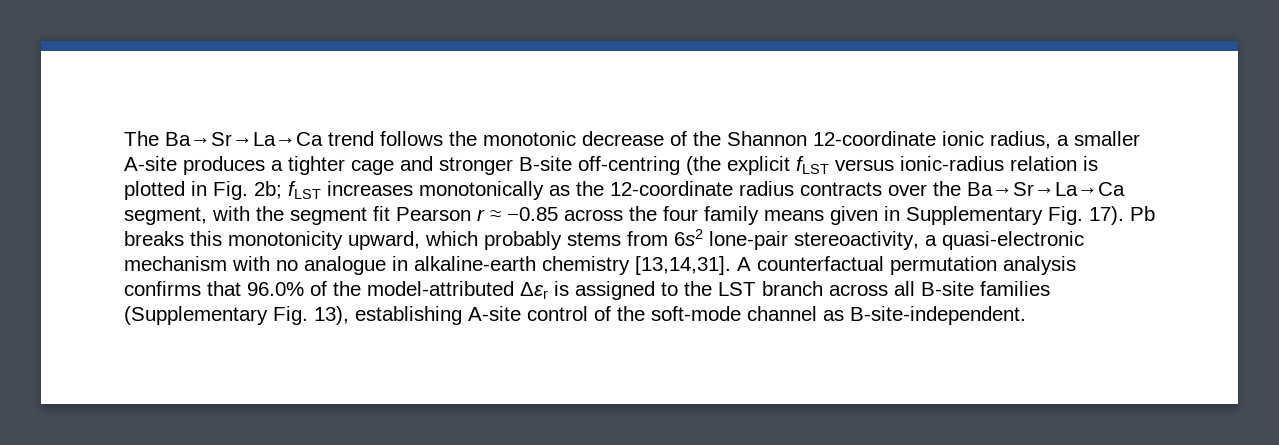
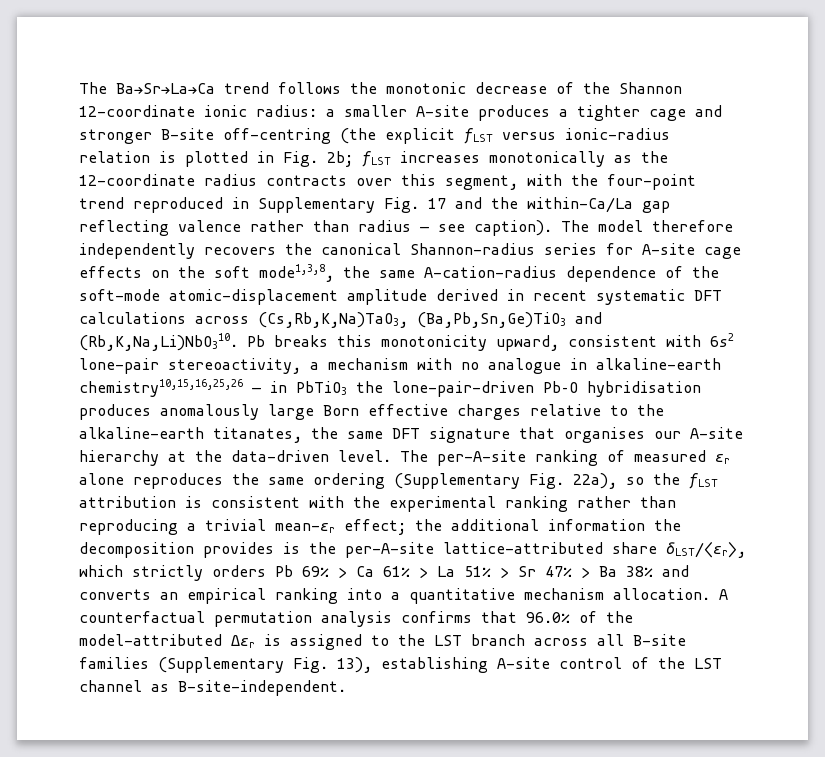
[990,131,1051,149] radius, -> [256,105,317,117] radius:
[933,181,1125,196] the Ba→Sr→La→Ca -> [401,174,436,186] this
[290,206,1124,225] segment fit Pearson r ≈ −0.85 across the four family means given in Supplementary Fig. 17). -> [607,174,696,190] [79,197,670,213] [79,220,733,236] [79,243,741,259] [79,264,719,282] [79,289,722,305] [79,312,602,328] [79,333,238,351] four-point trend reproduced in Supplementary Fig. 17 and the within-Ca/La gap reflecting valence rather than radius — see caption). The model therefore independently recovers the canonical Shannon-radius series for A-site cage effects on the soft mode1,3,8, the same A-cation-radius dependence of the soft-mode atomic-displacement amplitude derived in recent systematic DFT calculations across (Cs,Rb,K,Na)TaO3, (Ba,Pb,Sn,Ge)TiO3 and (Rb,K,Na,Li)NbO310.
[425,231,668,250] which probably stems from -> [568,335,701,347] consistent with
[942,231,1084,250] quasi-electronic -> (319, 366) none
[542,256,731,275] chemistry [13,14,31]. -> [79,379,701,397] [79,404,664,420] [79,427,743,443] [79,450,730,466] [79,473,718,489] [79,496,676,512] [79,519,681,535] [79,541,746,558] [79,565,689,581] [79,588,710,604] chemistry10,15,16,25,26 — in PbTiO3 the lone-pair-driven Pb–O hybridisation produces anomalously large Born effective charges relative to the alkaline-earth titanates, the same DFT signature that organises our A-site hierarchy at the data-driven level. The per-A-site ranking of measured εr alone reproduces the same ordering (Supplementary Fig. 22a), so the fLST attribution is consistent with the experimental ranking rather than reproducing a trivial mean-εr effect; the additional information the decomposition provides is the per-A-site lattice-attributed share δLST/⟨εr⟩, which strictly orders Pb 69% > Ca 61% > La 51% > Sr 47% > Ba 38% and converts an empirical ranking into a quantitative mechanism allocation.
[651,306,741,321] soft-mode -> [694,658,722,669] LST

